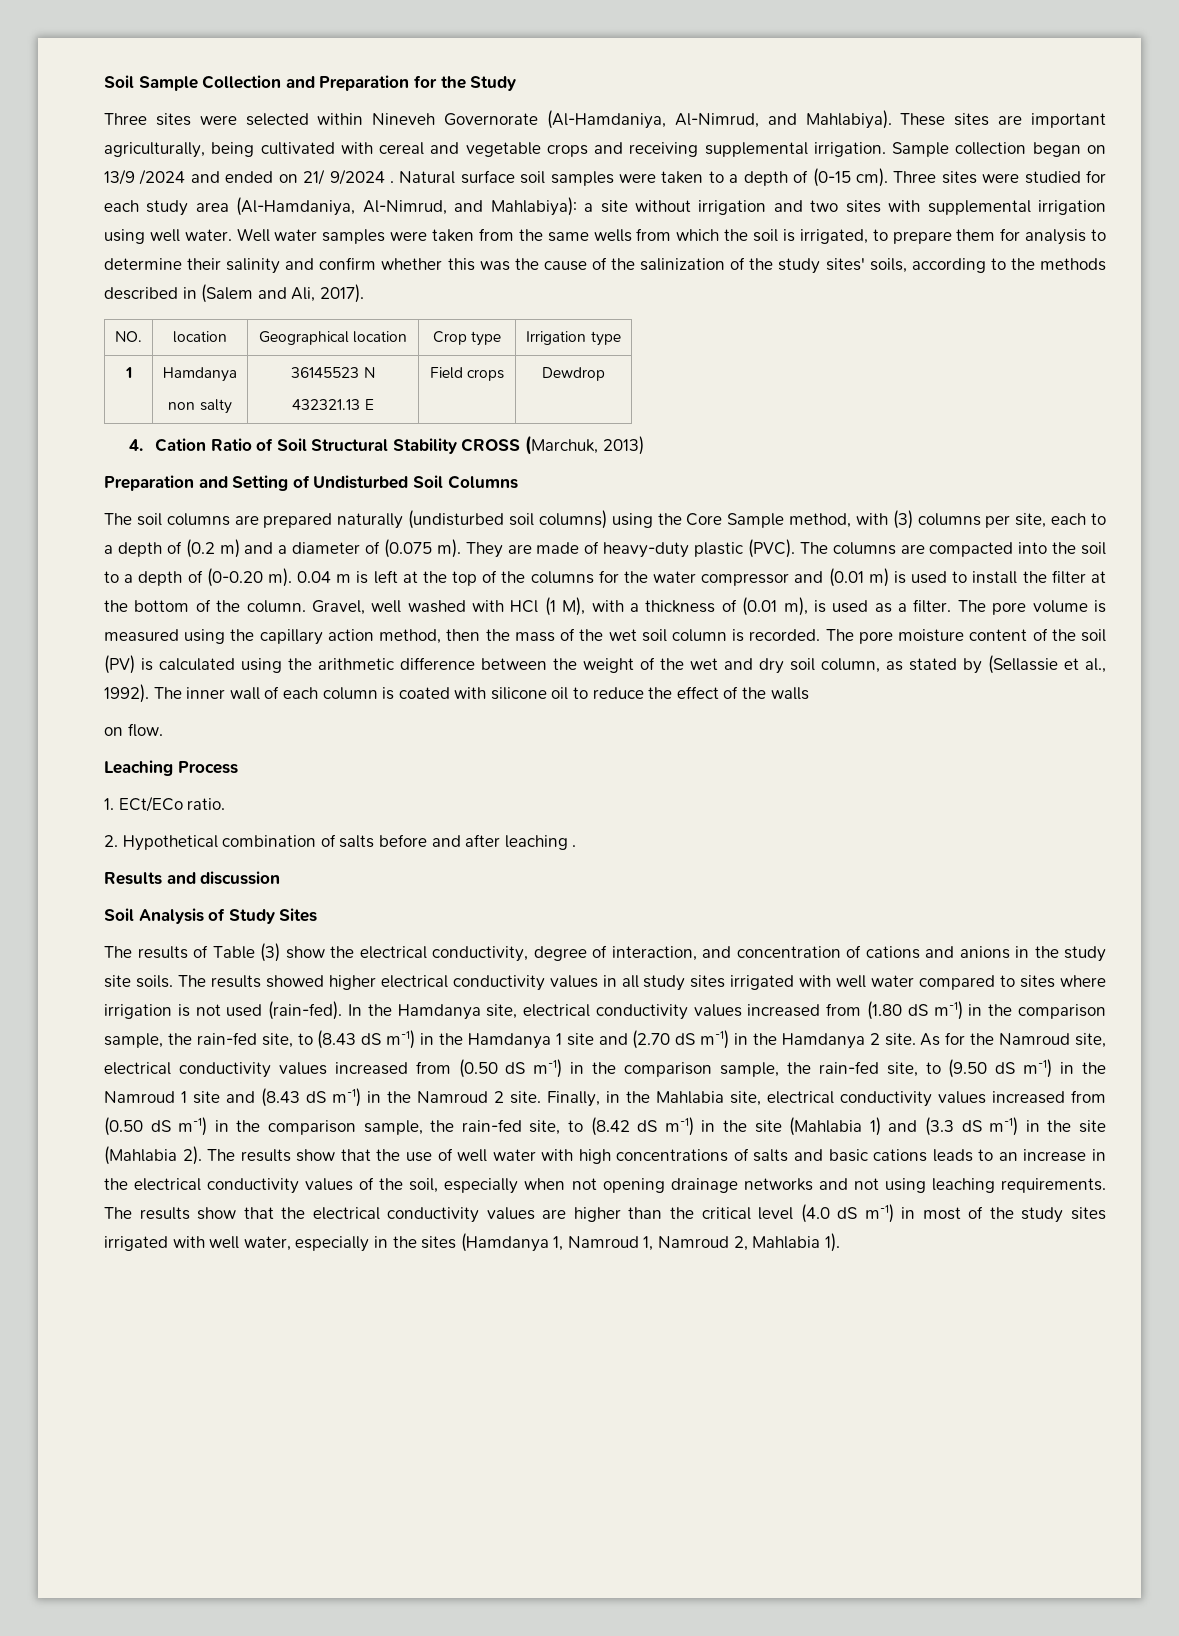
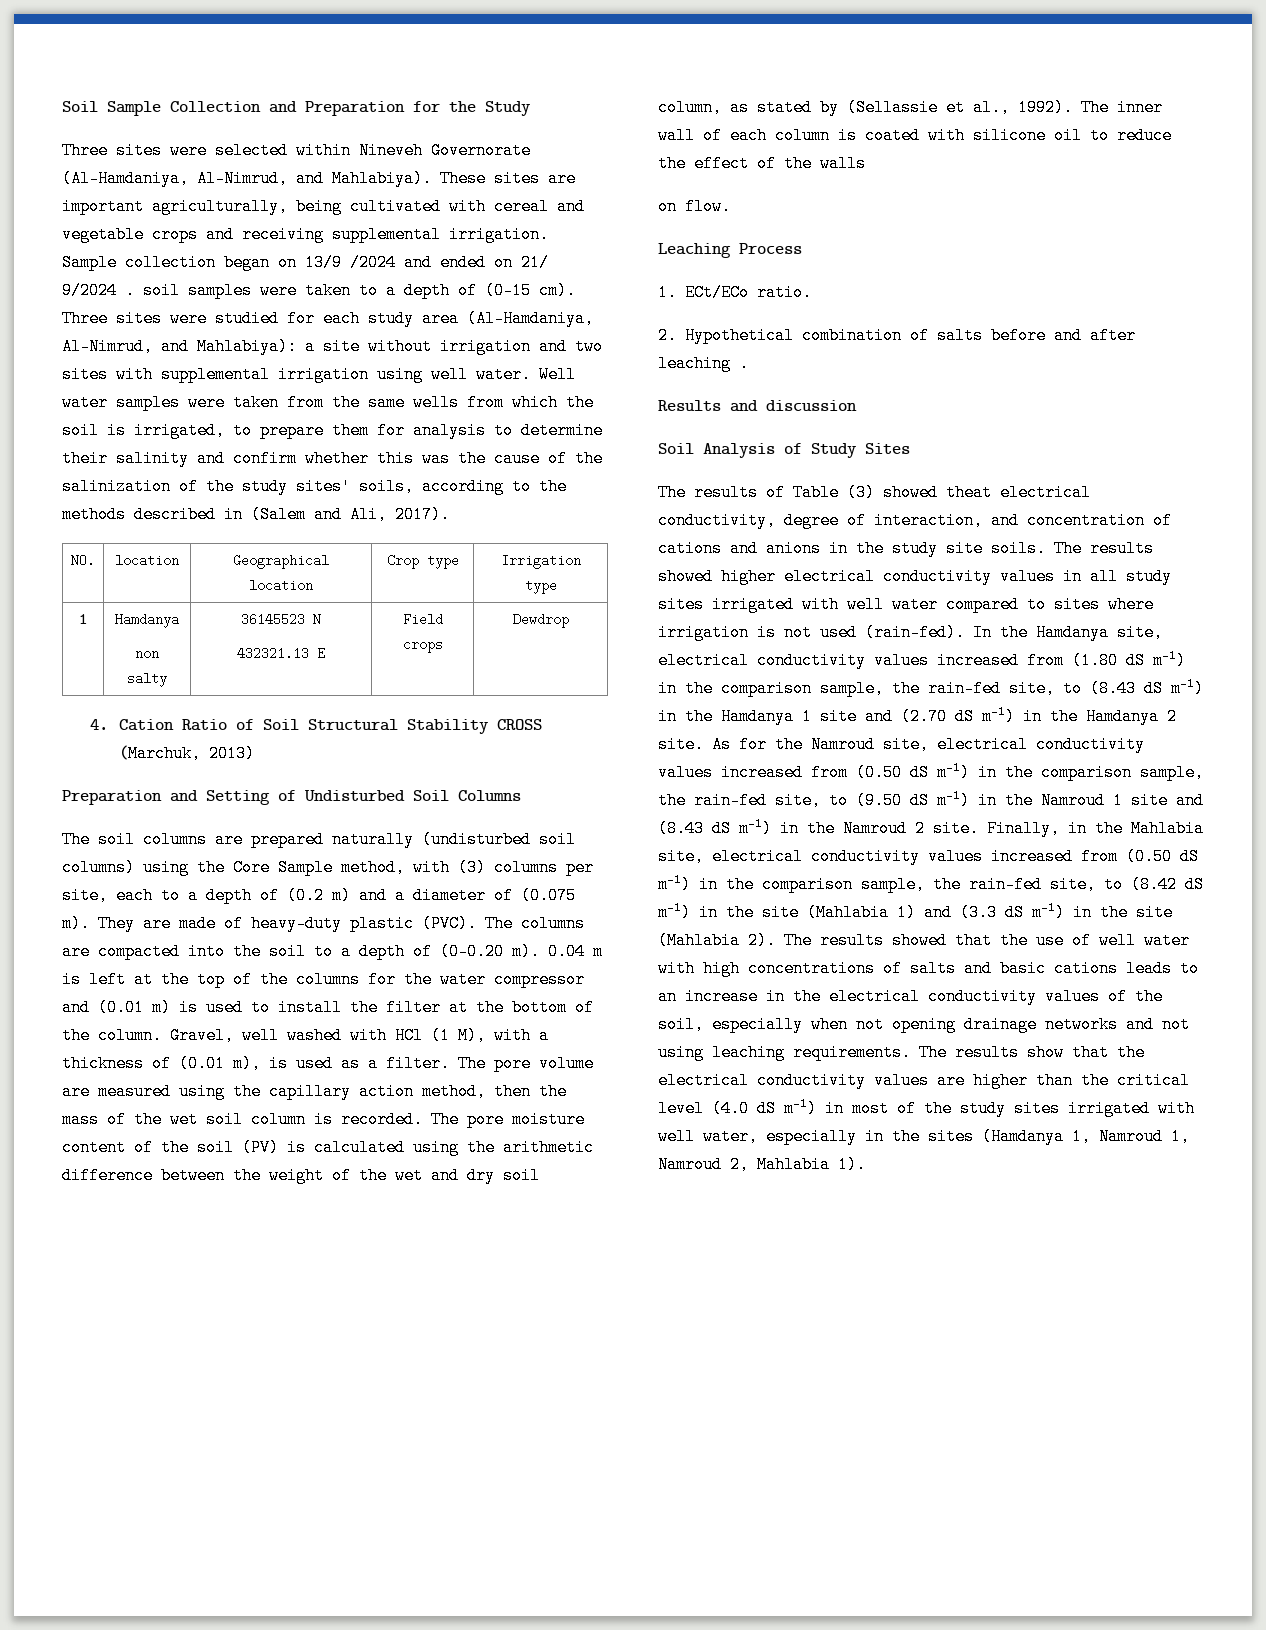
[399,170,515,184] Natural surface -> (135, 290) none
[1093,600,1106,613] is -> [62,1083,90,1100] are
[285,946,354,959] show the -> [883,484,992,501] showed theat
[296,1149,336,1162] show -> [892,932,947,949] showed

